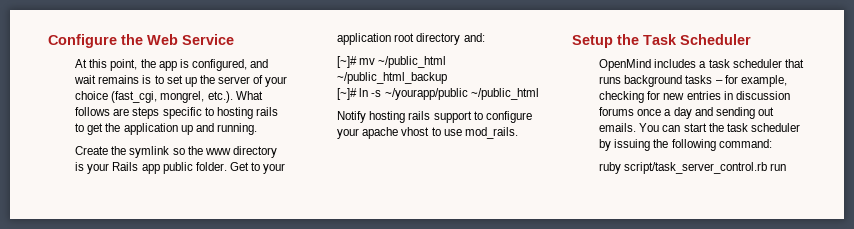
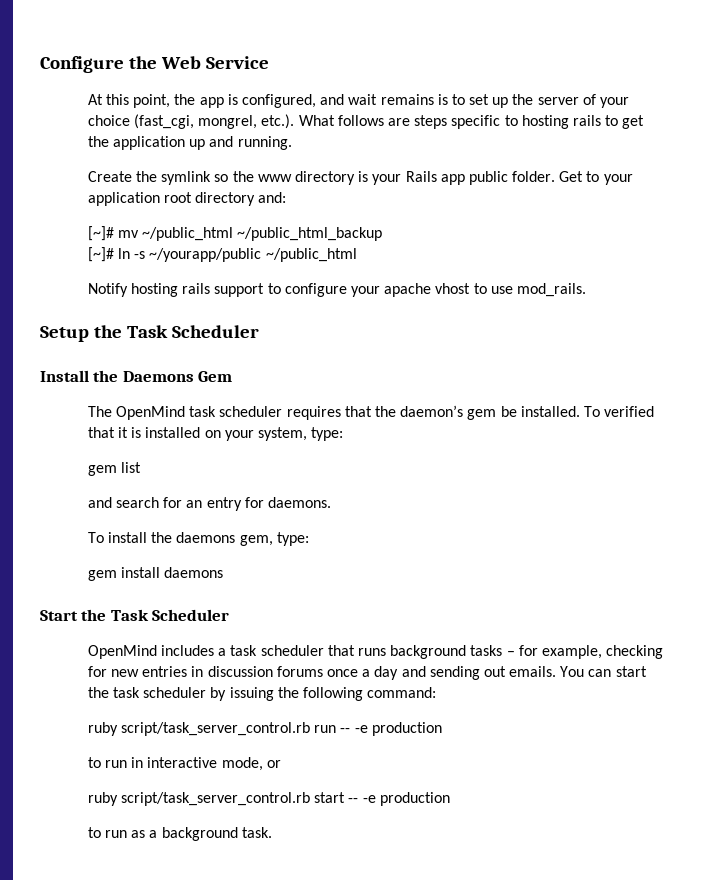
(751, 39) none -> [40,370,233,382] [87,405,655,420] [87,427,344,441] [87,462,142,476] [87,497,331,511] [87,532,309,546] [87,567,224,581] [40,609,230,621] // Install the Daemons Gem // The OpenMind task scheduler requires that the daemon’s gem be installed. To verified that it is installed on your system, type: // gem list // and search for an entry for daemons. // To install the daemons gem, type: // gem install daemons // Start the Task Scheduler
(787, 167) none -> [340,722,442,736] [87,757,281,771] [87,792,450,806] [87,827,272,841] -- -e production // to run in interactive mode, or // ruby script/task_server_control.rb start -- -e production // to run as a background task.

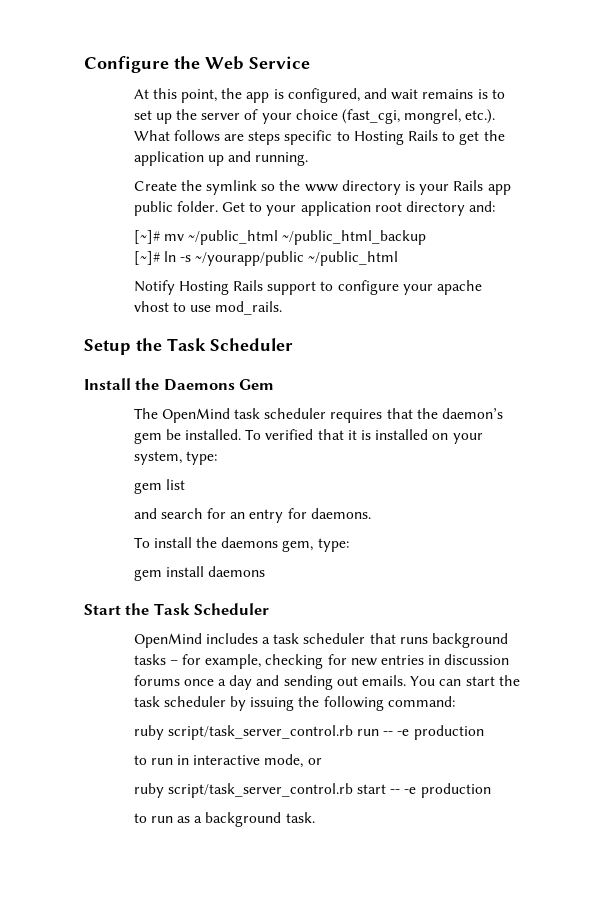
[521,115,601,129] hosting rails -> [353,130,439,145] Hosting Rails
[131,283,211,297] hosting rails -> [178,280,264,295] Hosting Rails

